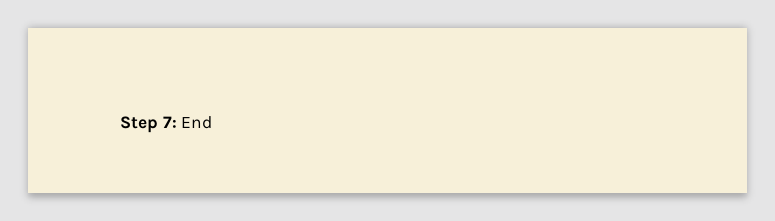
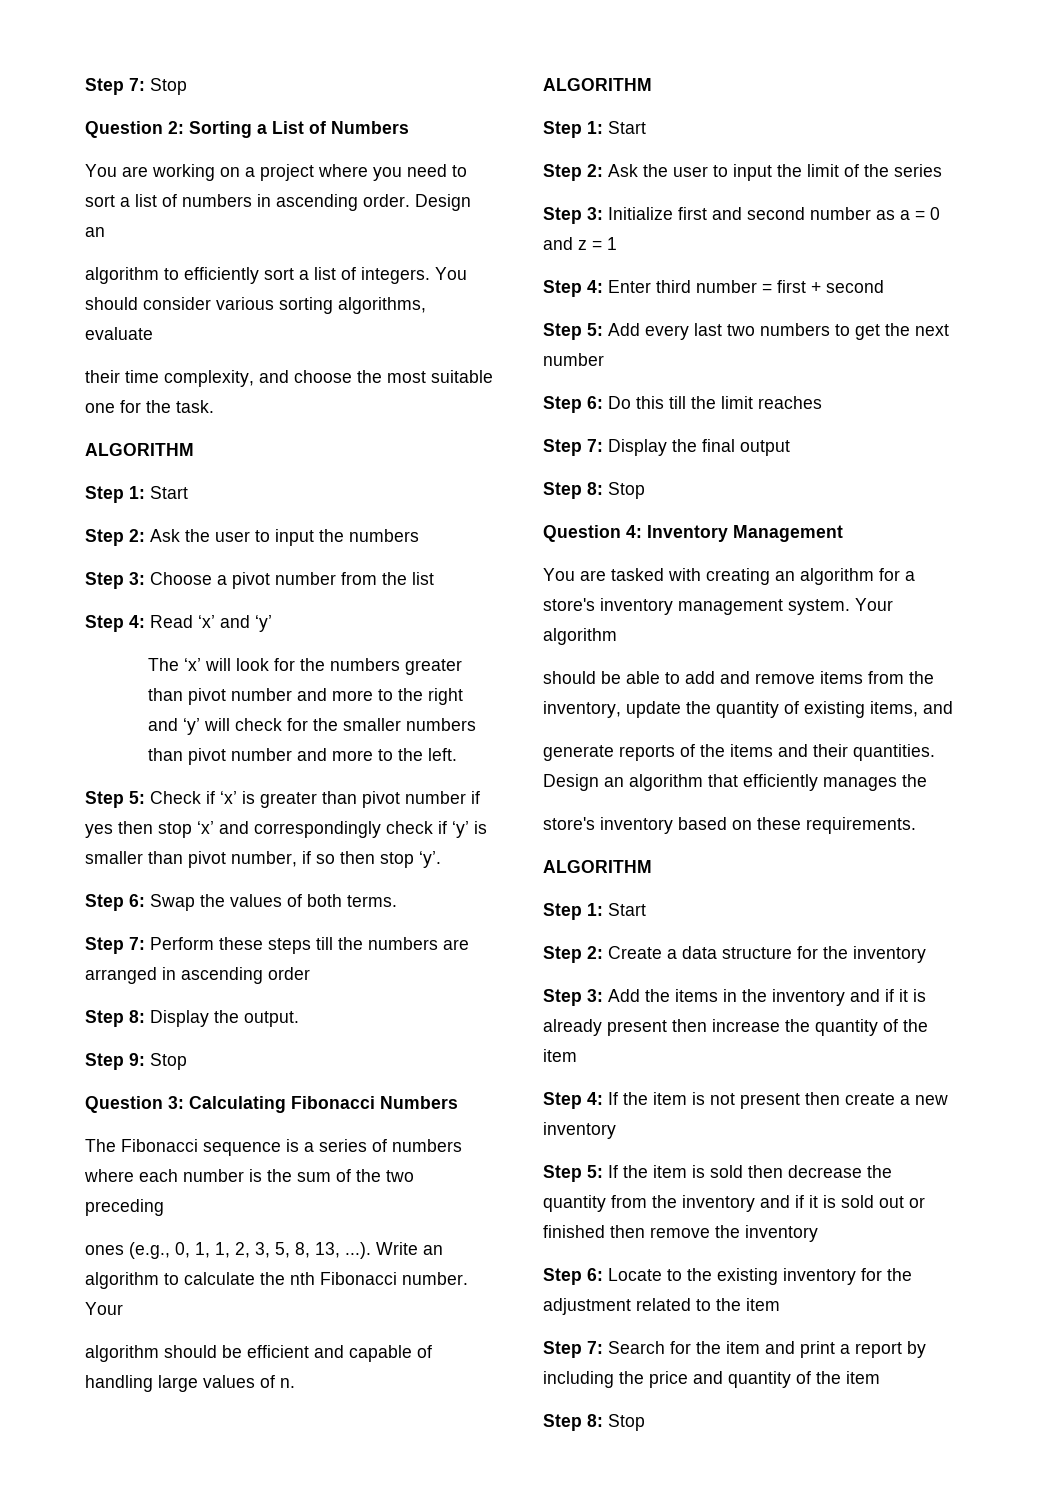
[120,116,213,133] Step 7: End -> [85,78,187,95] [85,121,409,138] [85,164,467,181] [85,194,471,211] [85,227,105,237] [85,267,467,284] [85,297,426,314] [85,327,153,340] [85,370,493,387] [85,400,214,413] [85,443,194,456] [85,486,188,503] [85,529,419,546] [85,572,434,589] [85,615,272,632] [148,658,463,675] [148,688,464,705] [148,718,477,735] [148,748,458,765] [85,791,480,808] [85,821,487,838] [85,851,441,868] [85,894,397,911] [85,937,469,954] [85,967,310,984] [85,1010,299,1027] [85,1053,187,1070] [85,1096,458,1113] [85,1139,462,1156] [84,1169,414,1182] [85,1199,164,1216] [85,1242,443,1259] [85,1272,468,1289] [85,1302,123,1315] [85,1345,432,1362] [85,1375,295,1392] [543,78,652,91] [543,121,646,138] [543,164,942,181] [543,207,940,224] [543,237,617,250] [543,280,884,297] [543,323,949,340] [543,353,604,366] [543,396,822,413] [543,439,790,456] [543,482,645,499] [543,525,843,542] [543,568,915,585] [543,598,893,615] [543,628,617,645] [543,671,934,684] [543,701,953,718] [543,744,935,761] [543,774,927,791] [543,817,916,834] [543,860,652,873] [543,903,646,920] [543,946,926,963] [543,989,926,1006] [543,1019,928,1036] [543,1049,577,1062] [543,1092,948,1109] [543,1122,616,1139] [543,1165,892,1182] [543,1195,925,1212] [543,1225,818,1242] [543,1268,912,1285] [543,1298,780,1315] [543,1341,926,1358] [543,1371,880,1388] [543,1414,645,1431] Step 7: Stop // Question 2: Sorting a List of Numbers // You are working on a project where you need to sort a list of numbers in ascending order. Design an // algorithm to efficiently sort a list of integers. You should consider various sorting algorithms, evaluate // their time complexity, and choose the most suitable one for the task. // ALGORITHM // Step 1: Start // Step 2: Ask the user to input the numbers // Step 3: Choose a pivot number from the list // Step 4: Read ‘x’ and ‘y’ // The ‘x’ will look for the numbers greater than pivot number and more to the right and ‘y’ will check for the smaller numbers than pivot number and more to the left. // Step 5: Check if ‘x’ is greater than pivot number if yes then stop ‘x’ and correspondingly check if ‘y’ is smaller than pivot number, if so then stop ‘y’. // Step 6: Swap the values of both terms. // Step 7: Perform these steps till the numbers are arranged in ascending order // Step 8: Display the output. // Step 9: Stop // Question 3: Calculating Fibonacci Numbers // The Fibonacci sequence is a series of numbers where each number is the sum of the two preceding // ones (e.g., 0, 1, 1, 2, 3, 5, 8, 13, ...). Write an algorithm to calculate the nth Fibonacci number. Your // algorithm should be efficient and capable of handling large values of n. // ALGORITHM // Step 1: Start // Step 2: Ask the user to input the limit of the series // Step 3: Initialize first and second number as a = 0 and z = 1 // Step 4: Enter third number = first + second // Step 5: Add every last two numbers to get the next number // Step 6: Do this till the limit reaches // Step 7: Display the final output // Step 8: Stop // Question 4: Inventory Management // You are tasked with creating an algorithm for a store's inventory management system. Your algorithm // should be able to add and remove items from the inventory, update the quantity of existing items, and // generate reports of the items and their quantities. Design an algorithm that efficiently manages the // store's inventory based on these requirements. // ALGORITHM // Step 1: Start // Step 2: Create a data structure for the inventory // Step 3: Add the items in the inventory and if it is already present then increase the quantity of the item // Step 4: If the item is not present then create a new inventory // Step 5: If the item is sold then decrease the quantity from the inventory and if it is sold out or finished then remove the inventory // Step 6: Locate to the existing inventory for the adjustment related to the item // Step 7: Search for the item and print a report by including the price and quantity of the item // Step 8: Stop

